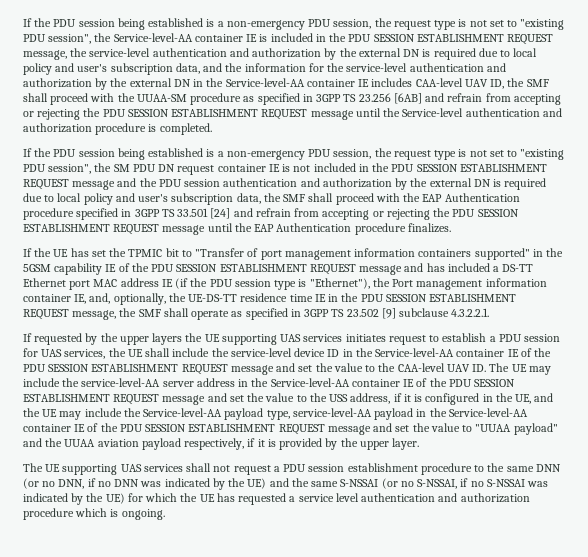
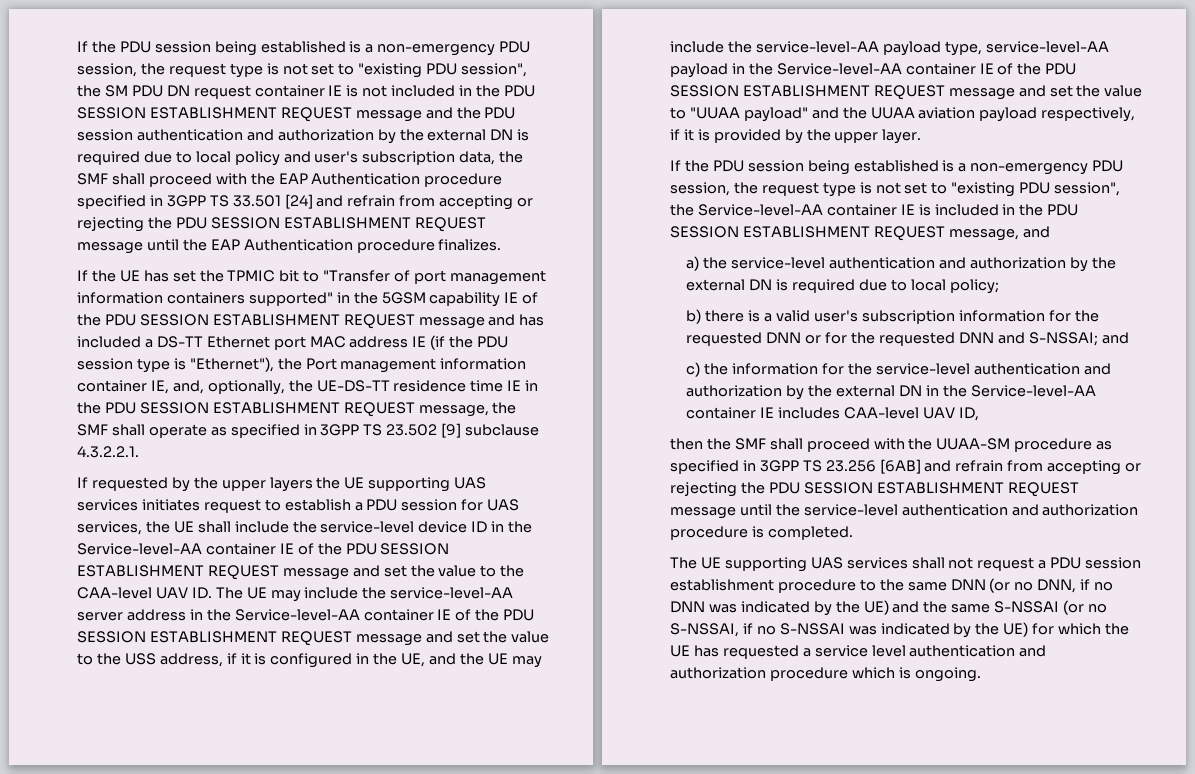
[113,33,554,45] [23,48,538,60] [23,63,506,75] [23,78,549,90] [23,93,561,105] [23,108,562,120] [23,123,212,135] [23,148,565,160] [23,163,112,174] Service-level-AA container IE is included in the PDU SESSION ESTABLISHMENT REQUEST message, the service-level authentication and authorization by the external DN is required due to local policy and user's subscription data, and the information for the service-level authentication and authorization by the external DN in the Service-level-AA container IE includes CAA-level UAV ID, the SMF shall proceed with the UUAA-SM procedure as specified in 3GPP TS 23.256 [6AB] and refrain from accepting or rejecting the PDU SESSION ESTABLISHMENT REQUEST message until the Service-level authentication and authorization procedure is completed. // If the PDU session being established is a non-emergency PDU session, the request type is not set to "existing PDU session", the -> (101, 91) none
[143,408,223,417] Service-level-AA -> [755,41,879,53] service-level-AA
(420, 444) none -> [670,160,1124,175] [670,182,1121,197] [670,204,1079,216] [670,226,1050,241] [686,256,1116,272] [686,279,999,294] [686,309,1099,324] [686,332,1129,346] [686,362,1111,377] [686,385,1096,400] [686,407,979,421] [670,438,1113,452] [670,459,1142,475] [670,482,1079,497] [670,504,1139,519] [670,526,853,540] // If the PDU session being established is a non-emergency PDU session, the request type is not set to "existing PDU session", the Service-level-AA container IE is included in the PDU SESSION ESTABLISHMENT REQUEST message, and // a) the service-level authentication and authorization by the external DN is required due to local policy; // b) there is a valid user's subscription information for the requested DNN or for the requested DNN and S-NSSAI; and // c) the information for the service-level authentication and authorization by the external DN in the Service-level-AA container IE includes CAA-level UAV ID, // then the SMF shall proceed with the UUAA-SM procedure as specified in 3GPP TS 23.256 [6AB] and refrain from accepting or rejecting the PDU SESSION ESTABLISHMENT REQUEST message until the service-level authentication and authorization procedure is completed.

